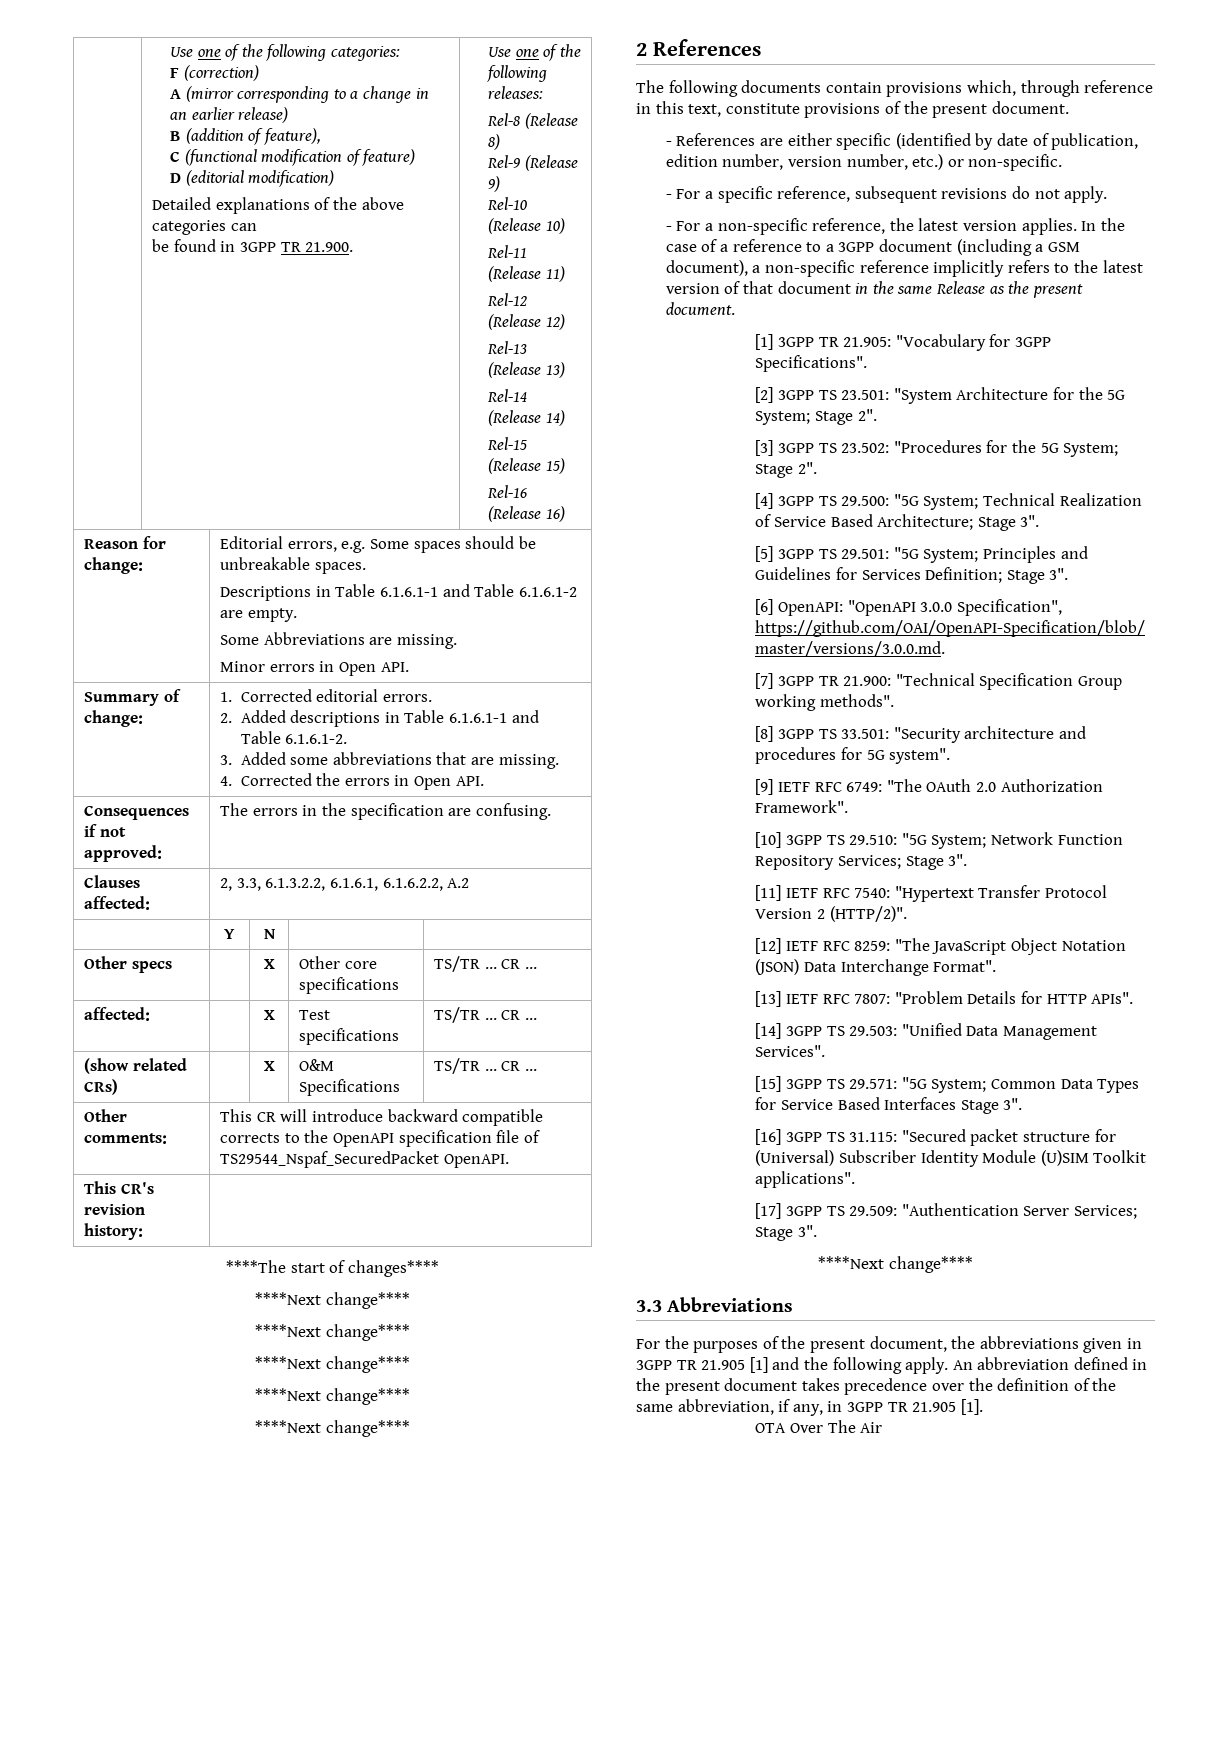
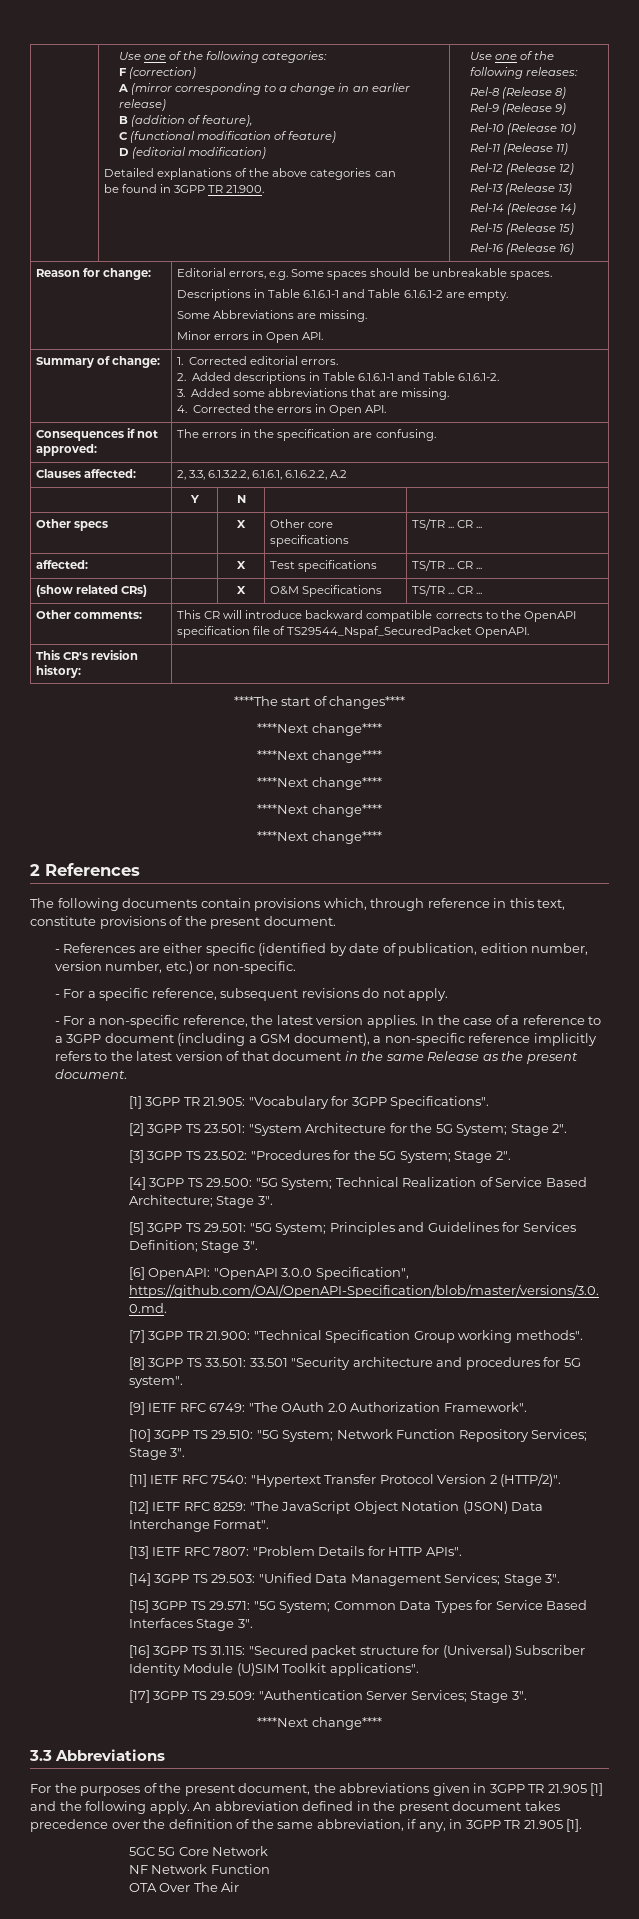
(890, 734) none -> [249,1358,288,1367] 33.501
[755,1045,826,1057] Services". -> [444,1573,561,1586] Services; Stage 3".
(983, 1407) none -> [128,1846,269,1856] [128,1864,270,1874] // 5GC 5G Core Network // NF Network Function

